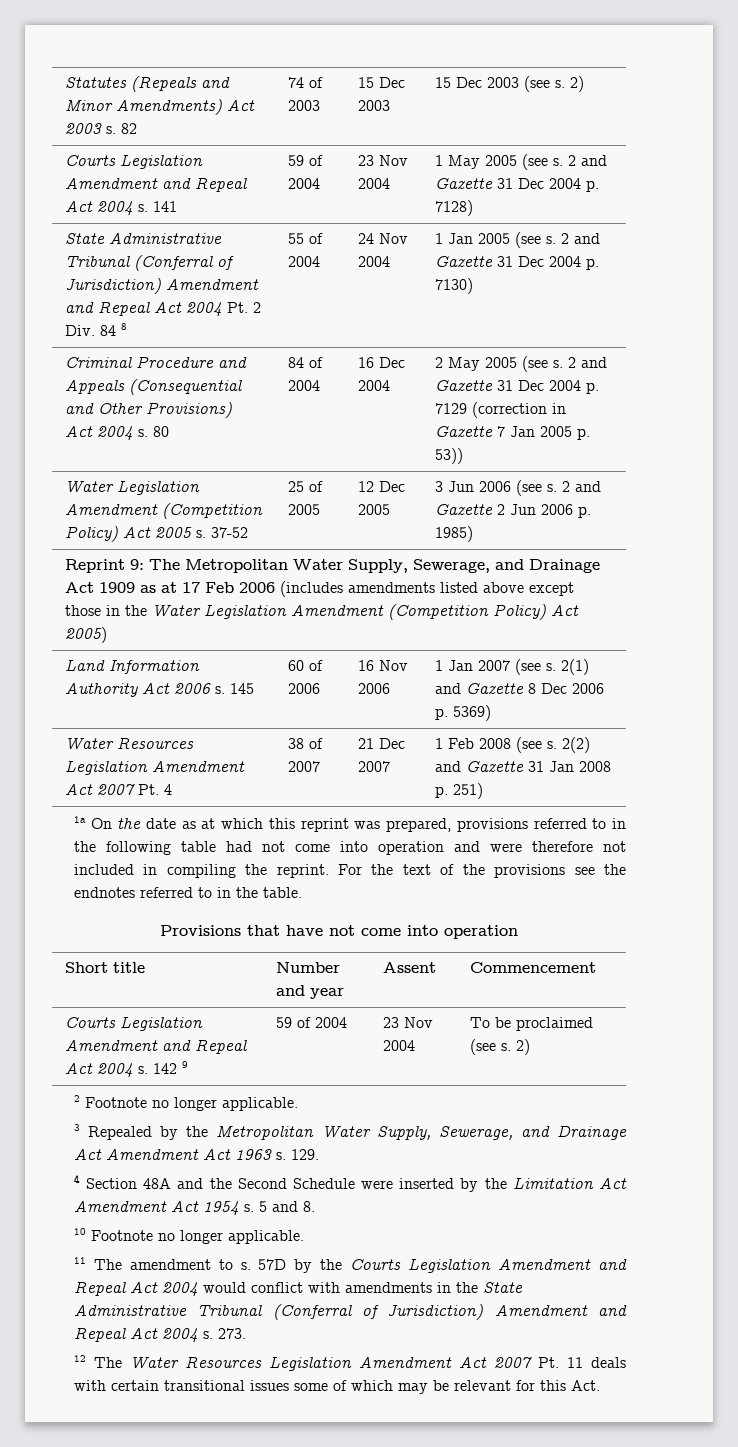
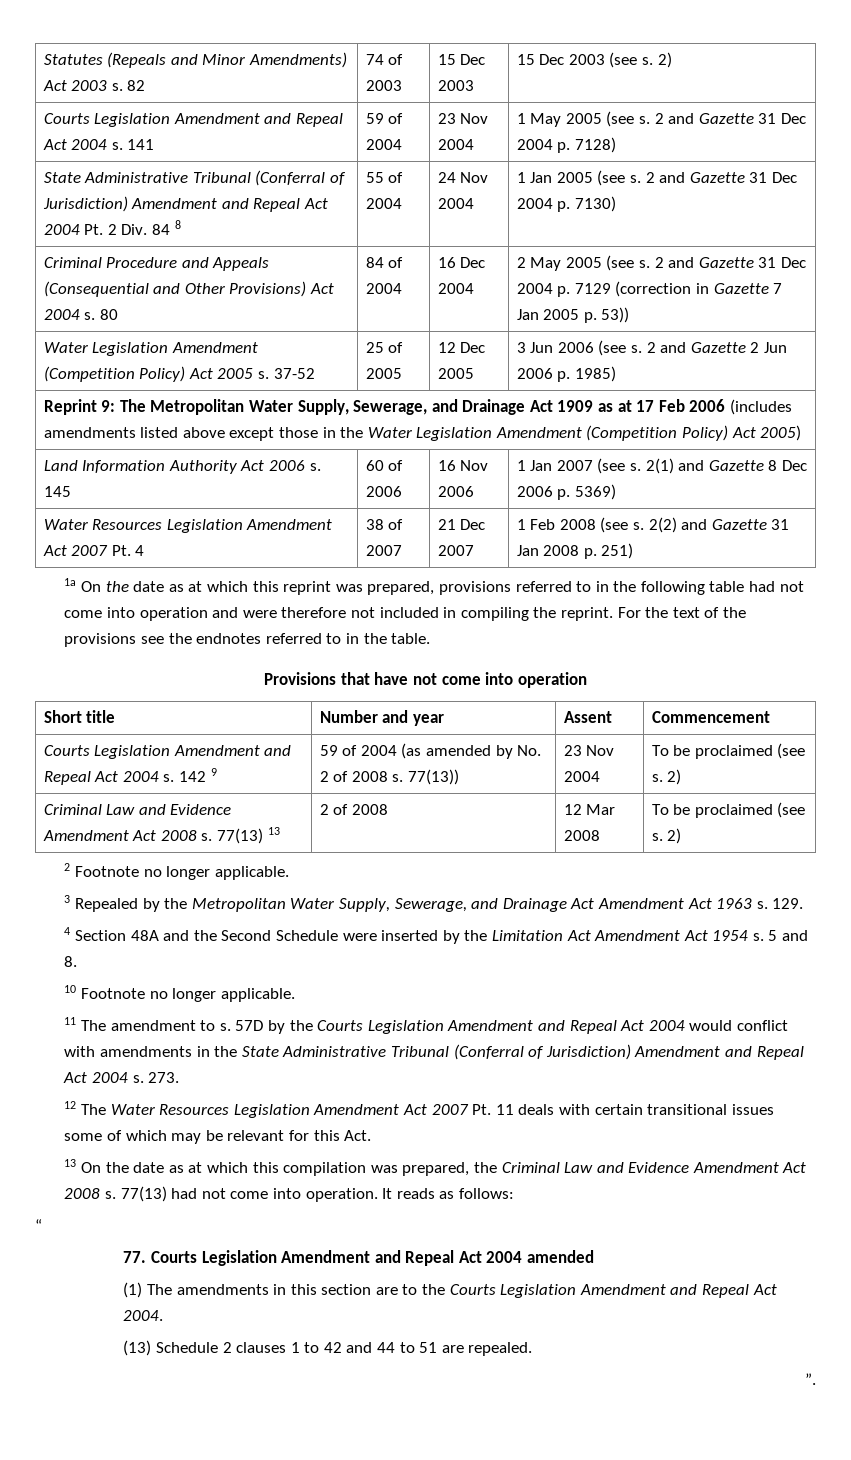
(347, 1022) none -> [401,743,542,759] [319,769,459,785] (as amended by No. 2 of 2008 s. 77(13))
(530, 1047) none -> [43,804,232,815] [42,827,280,844] [319,804,388,815] [563,804,616,815] [563,830,600,841] [651,802,806,818] [651,828,682,844] // Criminal Law and Evidence Amendment Act 2008 s. 77(13) 13 | 2 of 2008 | 12 Mar 2008 | To be proclaimed (see s. 2)
(600, 1385) none -> [64,1159,807,1176] [64,1186,514,1202] [35,1219,42,1231] [123,1250,595,1266] [123,1282,777,1298] [123,1310,164,1321] [123,1340,533,1356] [805,1373,816,1385] // 13 On the date as at which this compilation was prepared, the Criminal Law and Evidence Amendment Act 2008 s. 77(13) had not come into operation. It reads as follows: // “ // 77. Courts Legislation Amendment and Repeal Act 2004 amended // (1) The amendments in this section are to the Courts Legislation Amendment and Repeal Act 2004. // (13) Schedule 2 clauses 1 to 42 and 44 to 51 are repealed. // ”.

